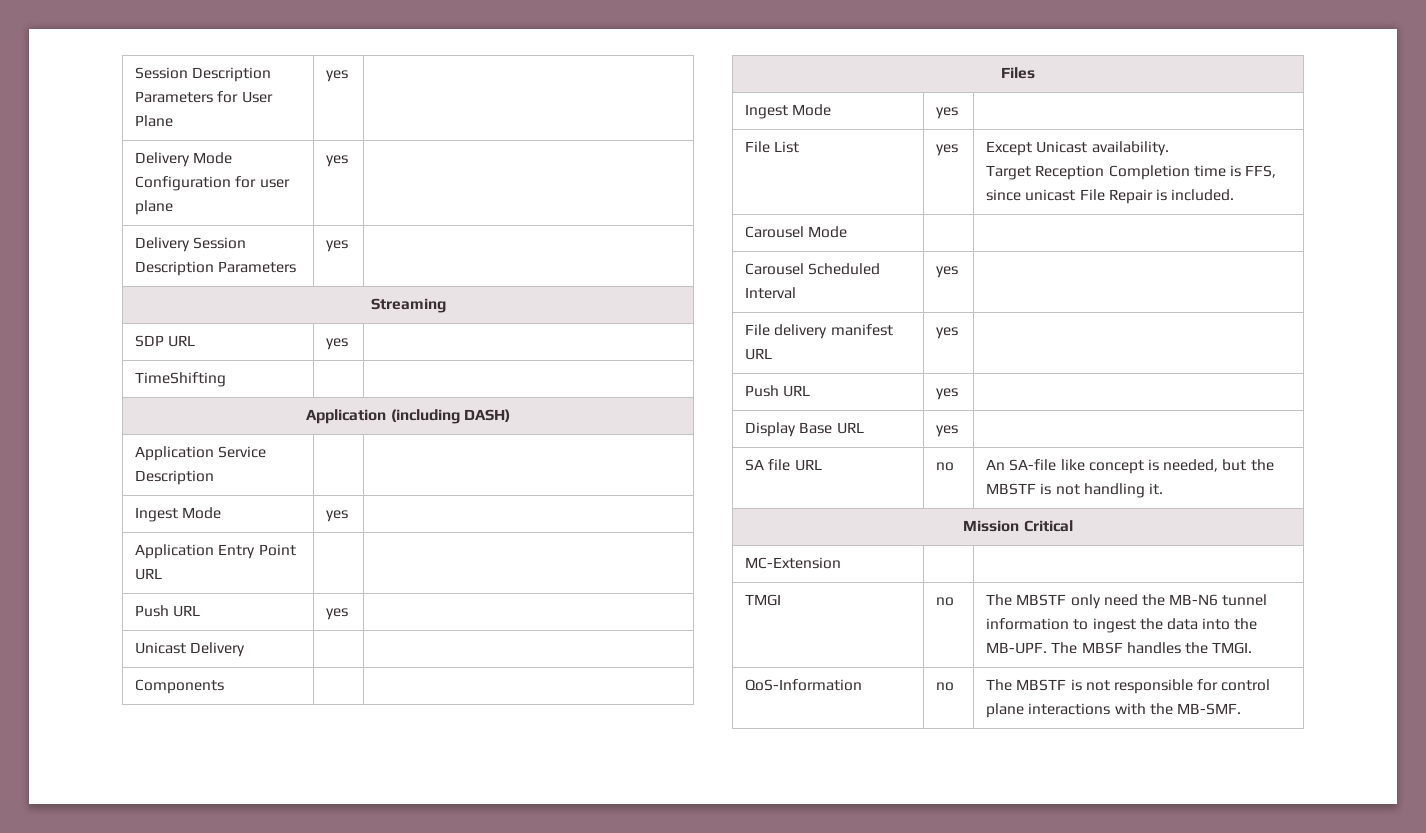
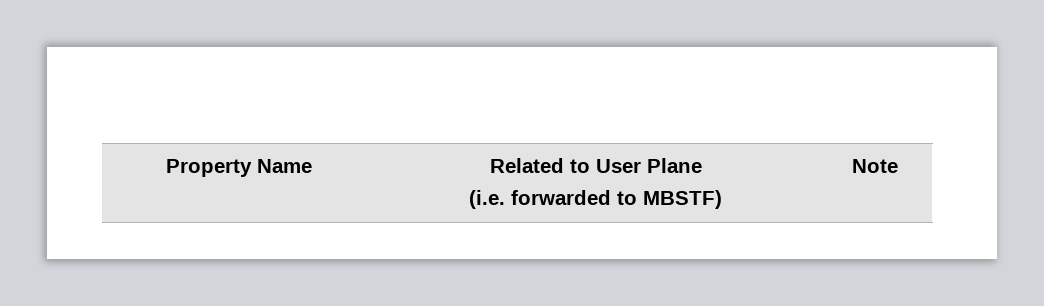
[135,67,272,82] [135,91,273,103] [135,115,174,127] [326,70,349,82] [135,152,233,167] [135,176,290,191] [135,200,174,215] [326,155,349,167] [135,237,247,252] [135,261,297,276] [326,240,349,252] [370,298,446,313] [135,335,196,347] [326,338,349,350] [135,372,227,387] [306,409,510,424] [135,446,267,461] [135,470,215,485] [135,507,222,522] [326,510,349,522] [135,544,296,559] [135,568,163,580] [135,605,201,617] [326,608,349,620] [135,642,246,657] [135,679,225,694] [1001,67,1035,79] [745,104,832,119] [936,107,959,119] [745,141,800,153] [936,144,959,156] [986,141,1169,156] [986,165,1277,180] [986,189,1235,204] [745,226,848,238] [745,263,881,275] [745,287,797,299] [936,266,959,278] [745,324,893,339] [745,348,773,360] [936,327,959,339] [745,385,811,397] [936,388,959,400] [745,422,864,437] [936,425,959,437] [745,459,822,471] [936,462,955,471] [986,459,1274,474] [986,483,1163,498] [963,520,1073,532] [745,557,842,569] [745,594,782,606] [936,597,955,606] [986,594,1268,609] [986,618,1258,633] [986,642,1253,654] [745,679,863,691] [936,682,955,691] [986,679,1271,694] [986,703,1241,718] Session Description Parameters for User Plane | yes | // Delivery Mode Configuration for user plane | yes | // Delivery Session Description Parameters | yes | // Streaming // SDP URL | yes | // TimeShifting | | // Application (including DASH) // Application Service Description | | // Ingest Mode | yes | // Application Entry Point URL | | // Push URL | yes | // Unicast Delivery | | // Components | | // Files // Ingest Mode | yes | // File List | yes | Except Unicast availability. // Target Reception Completion time is FFS, since unicast File Repair is included. // Carousel Mode | | // Carousel Scheduled Interval | yes | // File delivery manifest URL | yes | // Push URL | yes | // Display Base URL | yes | // SA file URL | no | An SA-file like concept is needed, but the MBSTF is not handling it. // Mission Critical // MC-Extension | | // TMGI | no | The MBSTF only need the MB-N6 tunnel information to ingest the data into the MB-UPF. The MBSF handles the TMGI. // QoS-Information | no | The MBSTF is not responsible for control plane interactions with the MB-SMF. -> [165,159,312,177] [489,158,702,173] [469,190,722,209] [851,159,898,173] Property Name | Related to User Plane // (i.e. forwarded to MBSTF) | Note

